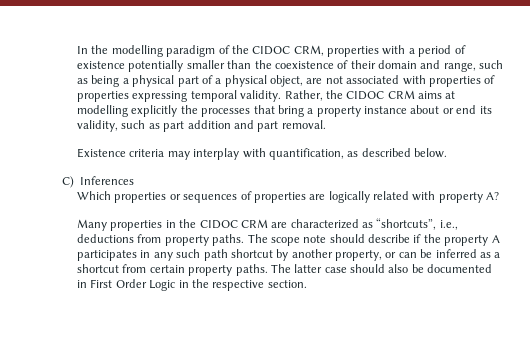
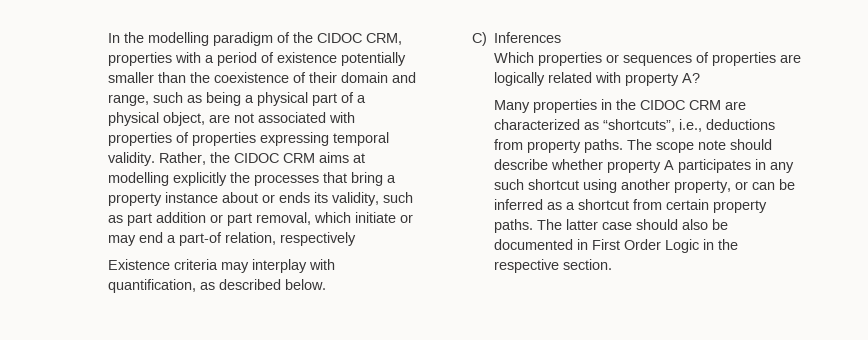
[456,105,477,114] end -> [279,192,311,203] ends
[233,120,326,132] and part removal. -> [210,212,414,226] [108,232,357,246] or part removal, which initiate or may end a part-of relation, respectively
[413,234,441,243] if the -> [551,159,604,170] whether
[203,249,289,261] path shortcut by -> [528,179,618,193] shortcut using

